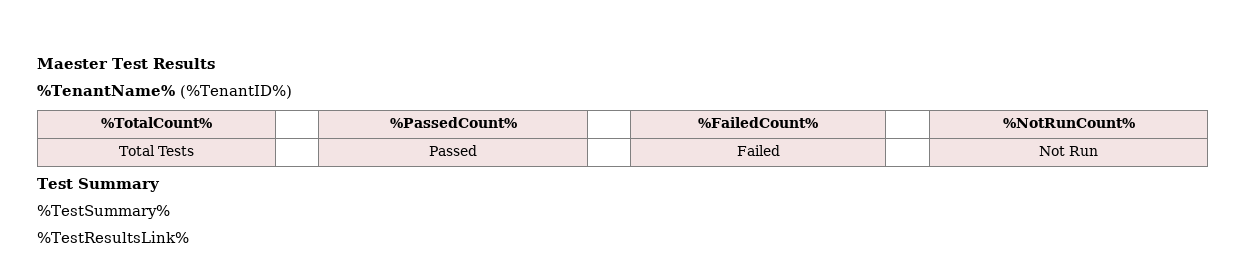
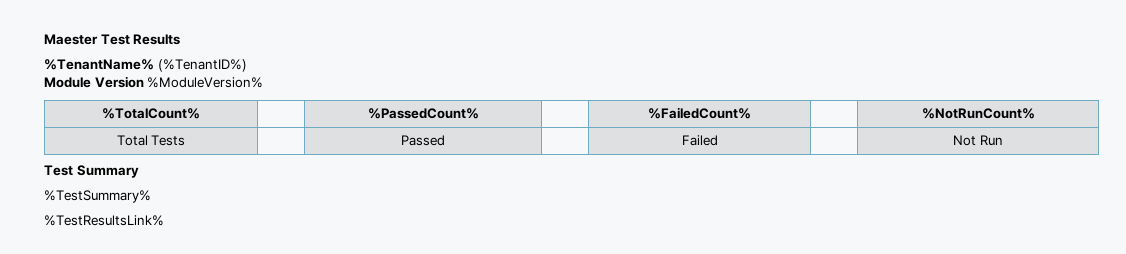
(292, 92) none -> [44,76,264,88] // Module Version %ModuleVersion%

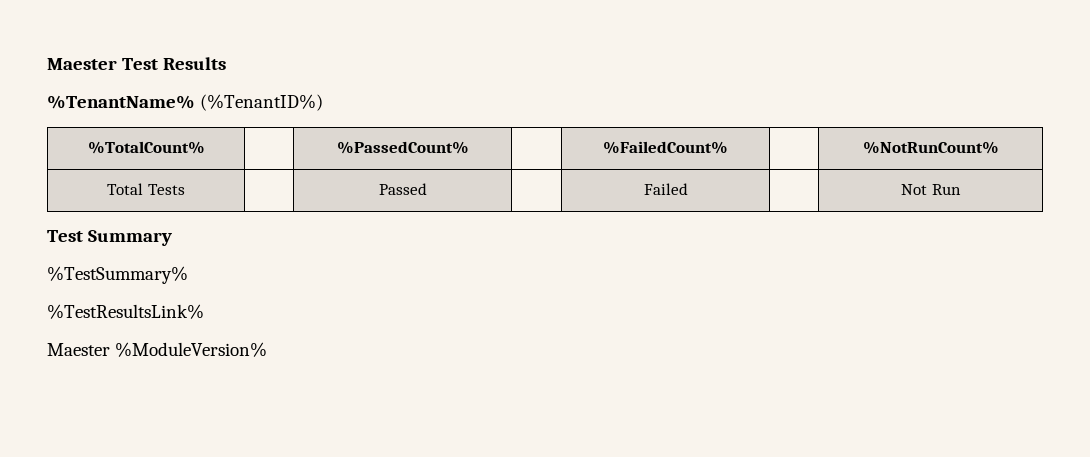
[44,76,264,88] // Module Version %ModuleVersion% -> (324, 102) none
(164, 220) none -> [47,342,268,357] // Maester %ModuleVersion%

